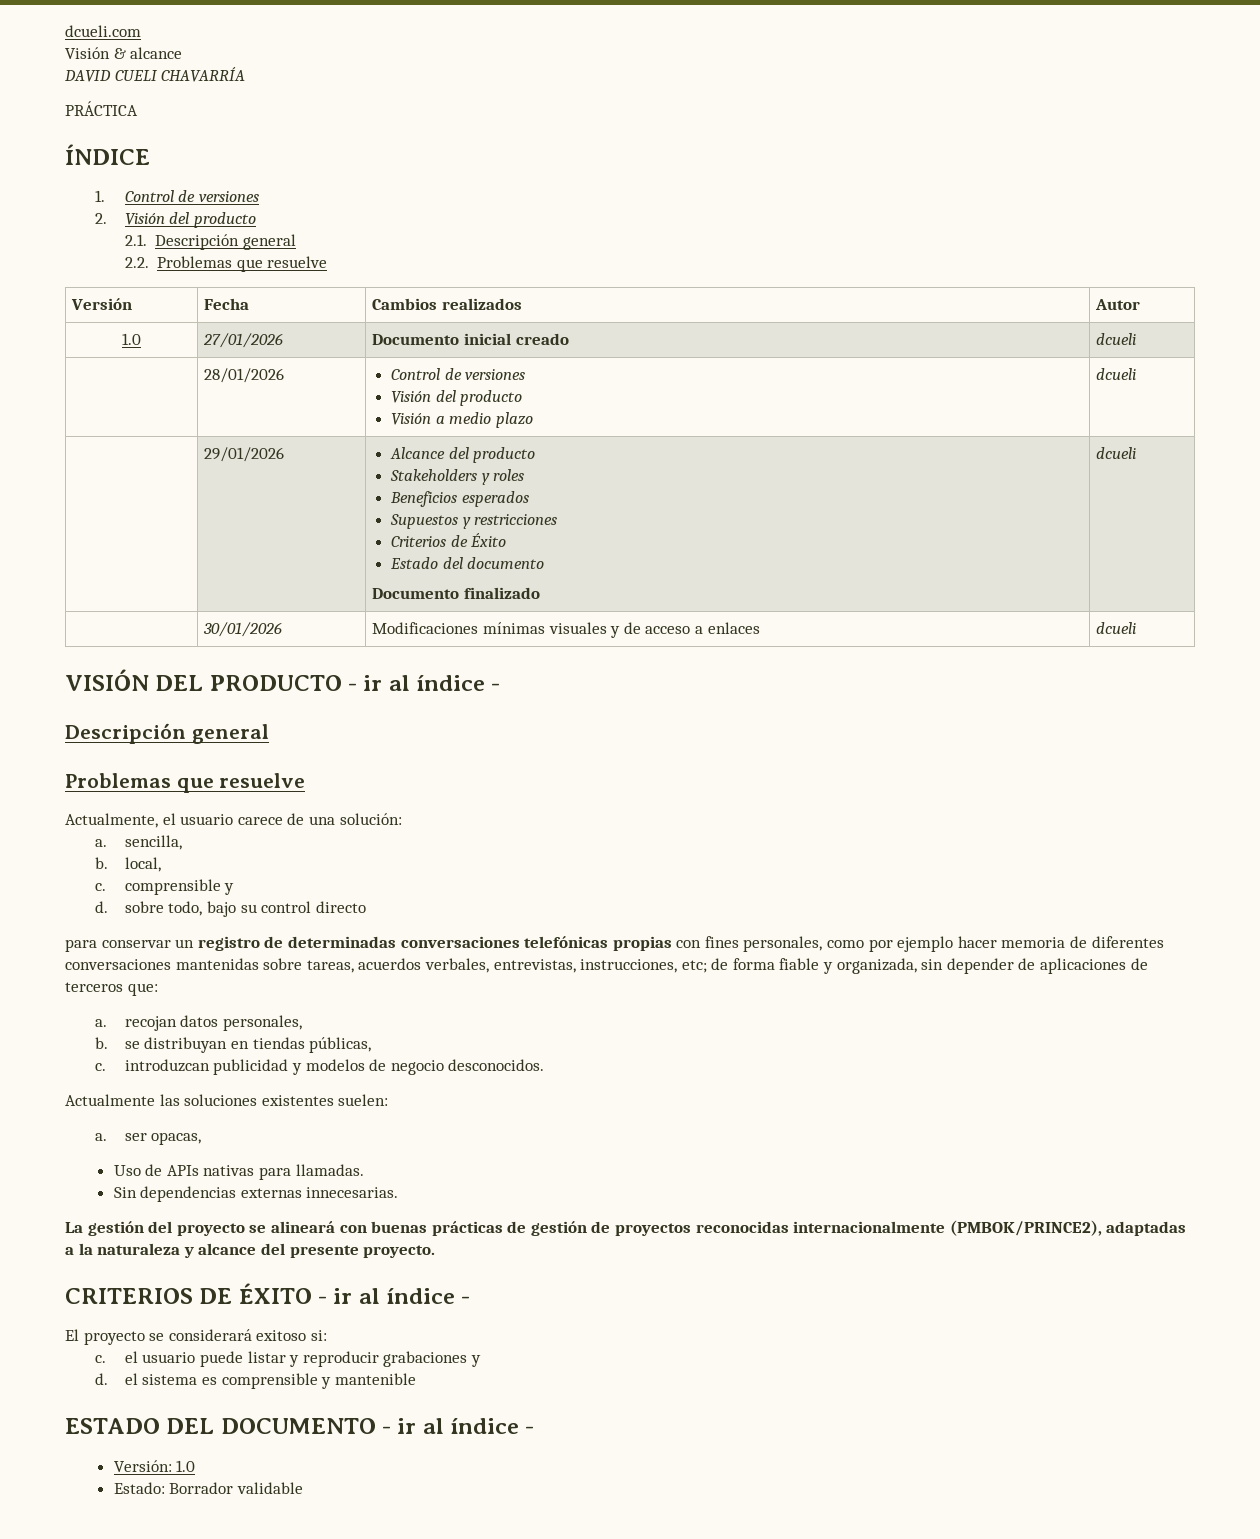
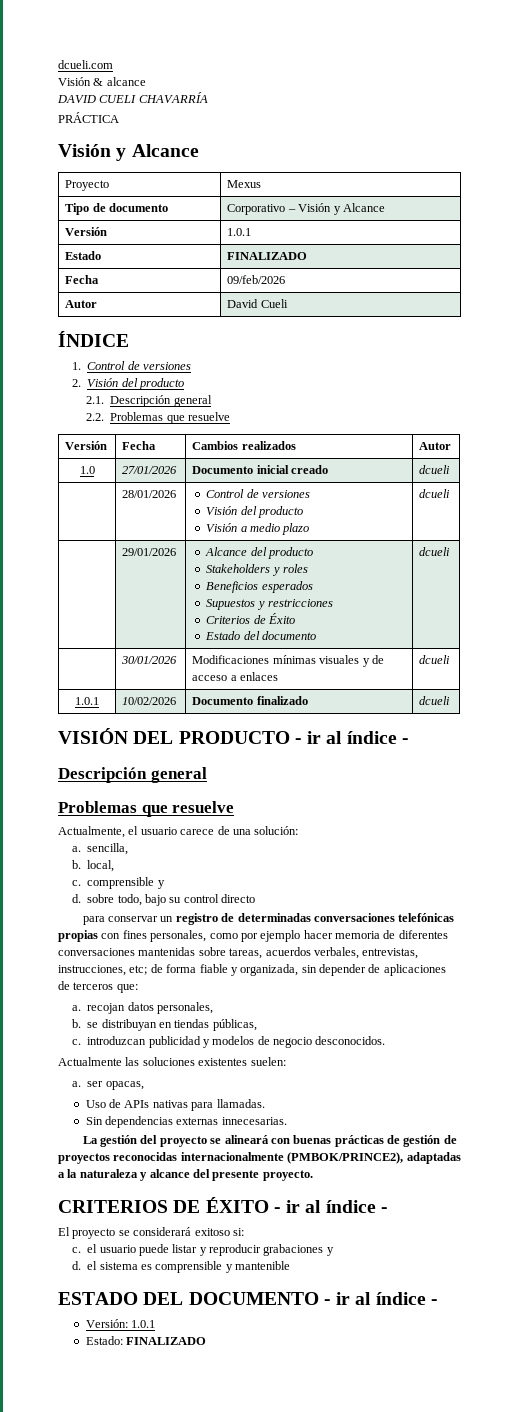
(138, 108) none -> [58,144,199,161] [65,180,110,191] [227,180,262,188] [65,203,169,215] [227,203,385,215] [65,227,108,236] [227,228,252,236] [65,251,102,260] [227,252,308,260] [65,275,100,284] [227,275,286,284] [65,300,98,308] [227,299,288,308] // Visión y Alcance // Proyecto | Mexus // Tipo de documento | Corporativo – Visión y Alcance // Versión | 1.0.1 // Estado | FINALIZADO // Fecha | 09/feb/2026 // Autor | David Cueli
[372,587,540,599] // Documento finalizado -> (316, 635) none
(1137, 628) none -> [75,697,99,705] [122,697,177,705] [192,696,308,705] [419,696,451,705] // 1.0.1 | 10/02/2026 | Documento finalizado | dcueli
[176,1460,196,1472] 1.0 -> [131,1320,156,1328] 1.0.1
[169,1482,303,1494] Borrador validable -> [126,1337,207,1345] FINALIZADO

